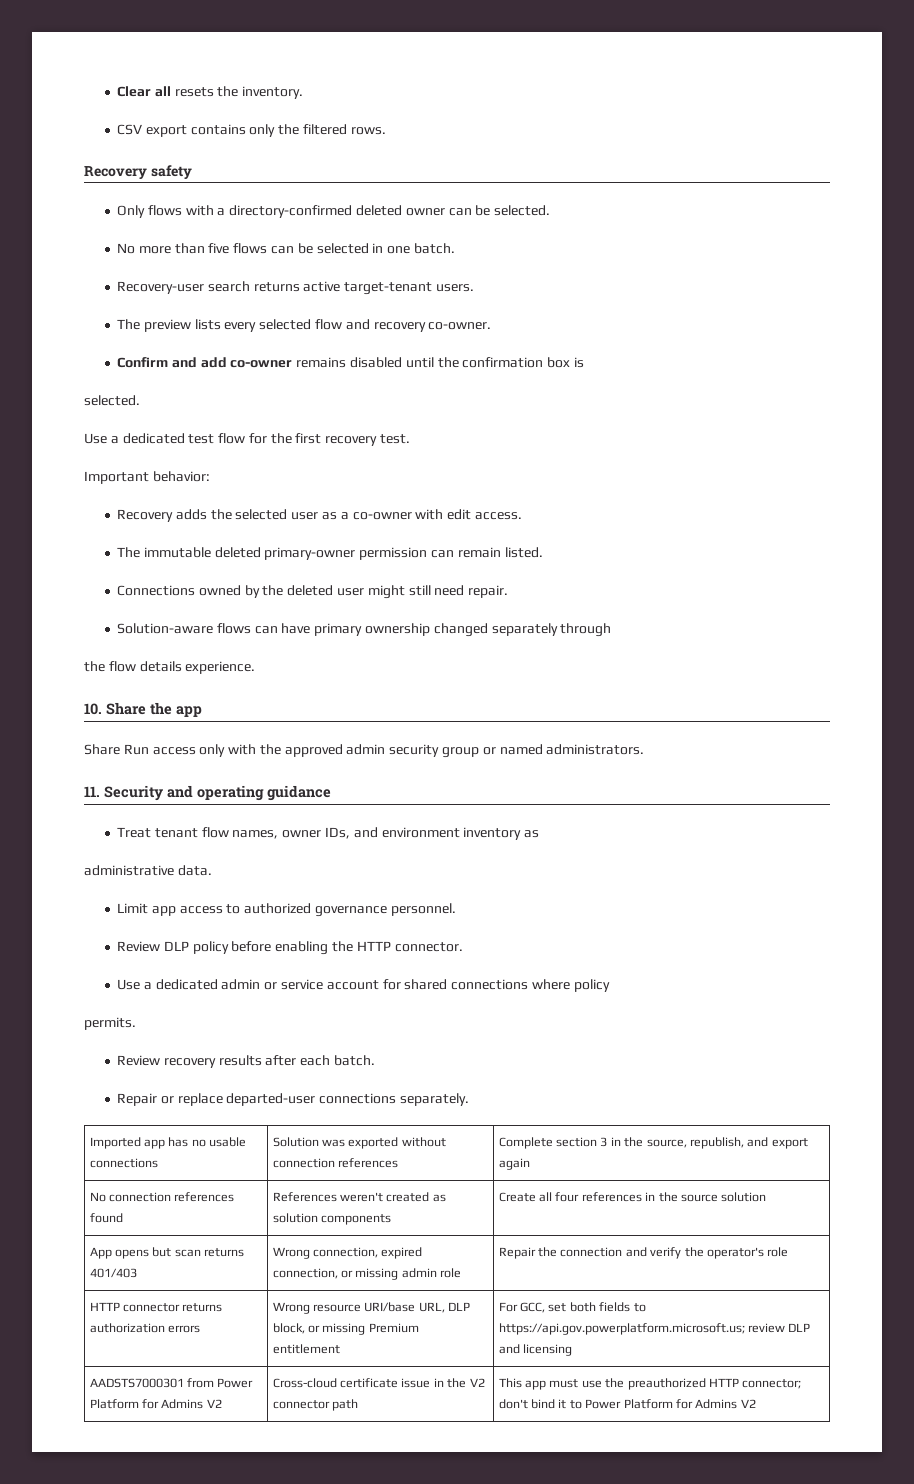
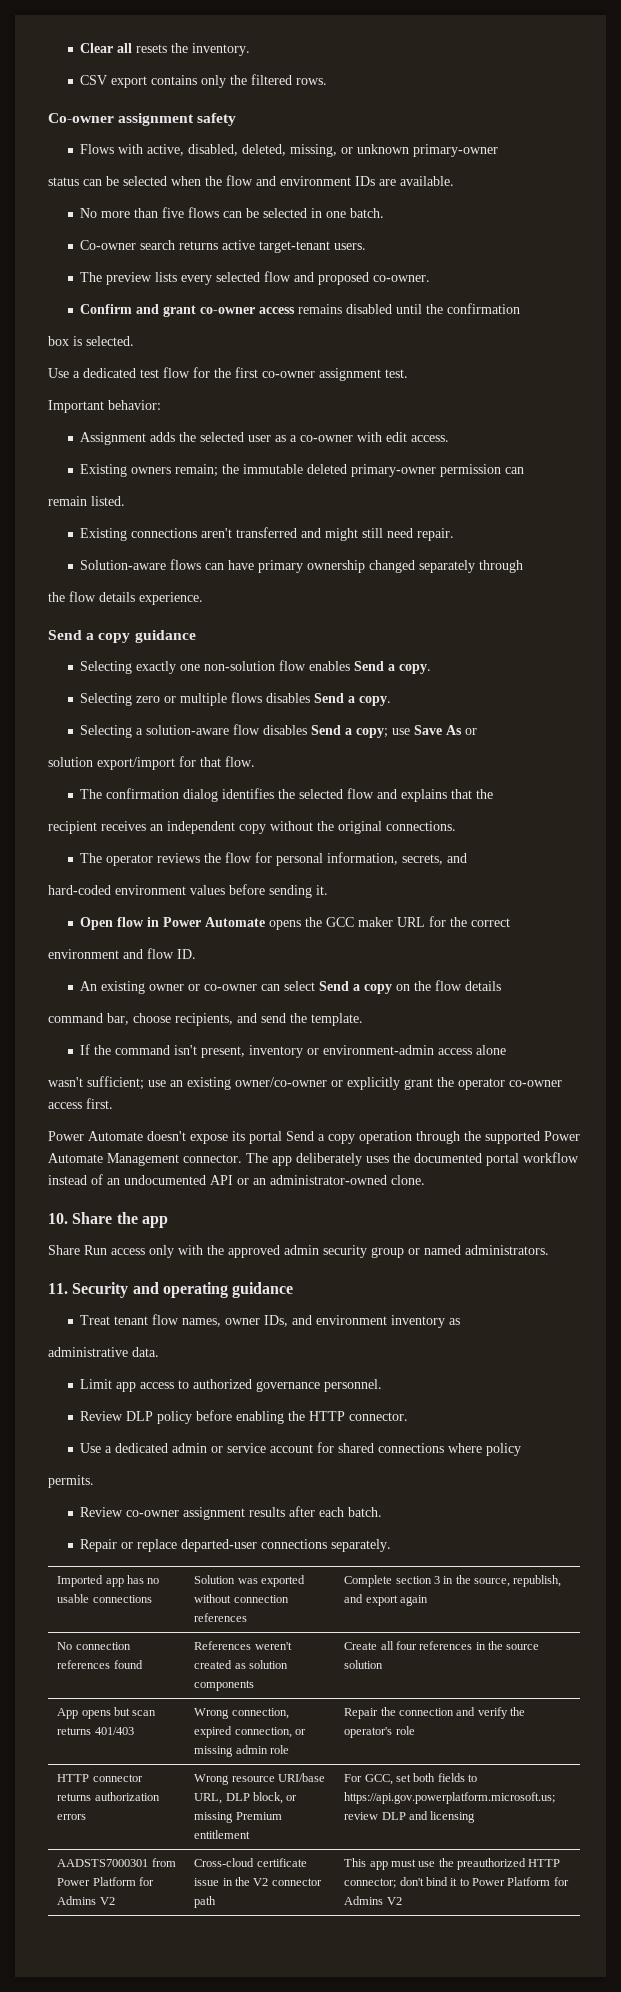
[84,166,147,179] Recovery -> [48,113,195,126] Co-owner assignment
[117,205,551,218] Only flows with a directory-confirmed deleted owner can be selected. -> [80,144,499,157] [48,175,454,186] Flows with active, disabled, deleted, missing, or unknown primary-owner // status can be selected when the flow and environment IDs are available.
[117,281,205,294] Recovery-user -> [80,240,137,250] Co-owner
[373,322,426,332] recovery -> [318,272,370,285] proposed
[200,357,293,368] add co-owner -> [163,305,296,317] grant co-owner access
(544, 362) none -> (521, 308) //
(584, 362) // -> (82, 341) none
[325,436,378,446] recovery -> [262,368,381,381] co-owner assignment
[117,509,174,522] Recovery -> [80,432,147,445] Assignment
[117,547,141,558] The -> [80,464,240,477] Existing owners remain; the
(455, 554) none -> (525, 470) //
[117,585,365,598] Connections owned by the deleted user -> [80,527,322,541] Existing connections aren't transferred and
(256, 667) none -> [48,630,196,643] [80,660,432,674] [80,692,392,706] [80,724,478,738] [48,756,255,770] [80,788,494,802] [48,821,456,834] [80,852,468,866] [48,884,328,898] [80,916,511,930] [48,948,196,959] [80,980,502,994] [48,1013,363,1026] [80,1044,507,1058] [48,1076,562,1090] [48,1098,113,1109] [48,1131,580,1144] [48,1152,579,1166] [48,1174,425,1185] // Send a copy guidance // Selecting exactly one non-solution flow enables Send a copy. // Selecting zero or multiple flows disables Send a copy. // Selecting a solution-aware flow disables Send a copy; use Save As or // solution export/import for that flow. // The confirmation dialog identifies the selected flow and explains that the // recipient receives an independent copy without the original connections. // The operator reviews the flow for personal information, secrets, and // hard-coded environment values before sending it. // Open flow in Power Automate opens the GCC maker URL for the correct // environment and flow ID. // An existing owner or co-owner can select Send a copy on the flow details // command bar, choose recipients, and send the template. // If the command isn't present, inventory or environment-admin access alone // wasn't sufficient; use an existing owner/co-owner or explicitly grant the operator co-owner access first. // Power Automate doesn't expose its portal Send a copy operation through the supported Power Automate Management connector. The app deliberately uses the documented portal workflow instead of an undocumented API or an administrator-owned clone.
[163,1058,216,1068] recovery -> [126,1507,246,1520] co-owner assignment

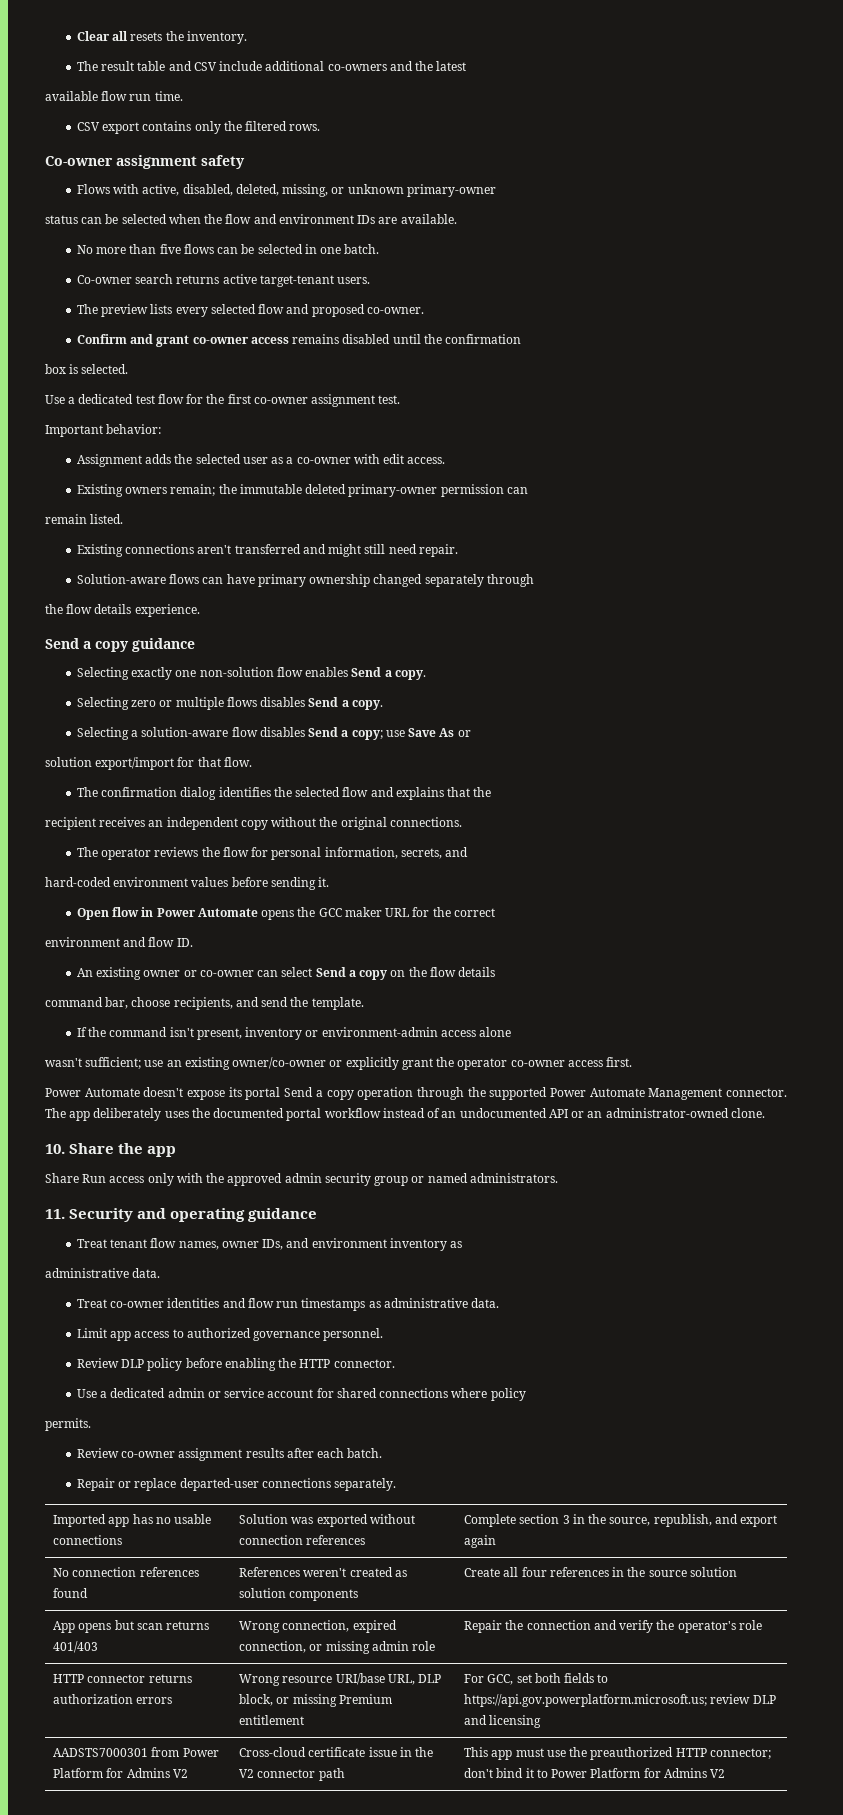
(251, 49) none -> [76,61,467,71] [45,91,183,101] // The result table and CSV include additional co-owners and the latest // available flow run time.
(159, 1352) none -> [76,1298,500,1311] // Treat co-owner identities and flow run timestamps as administrative data.

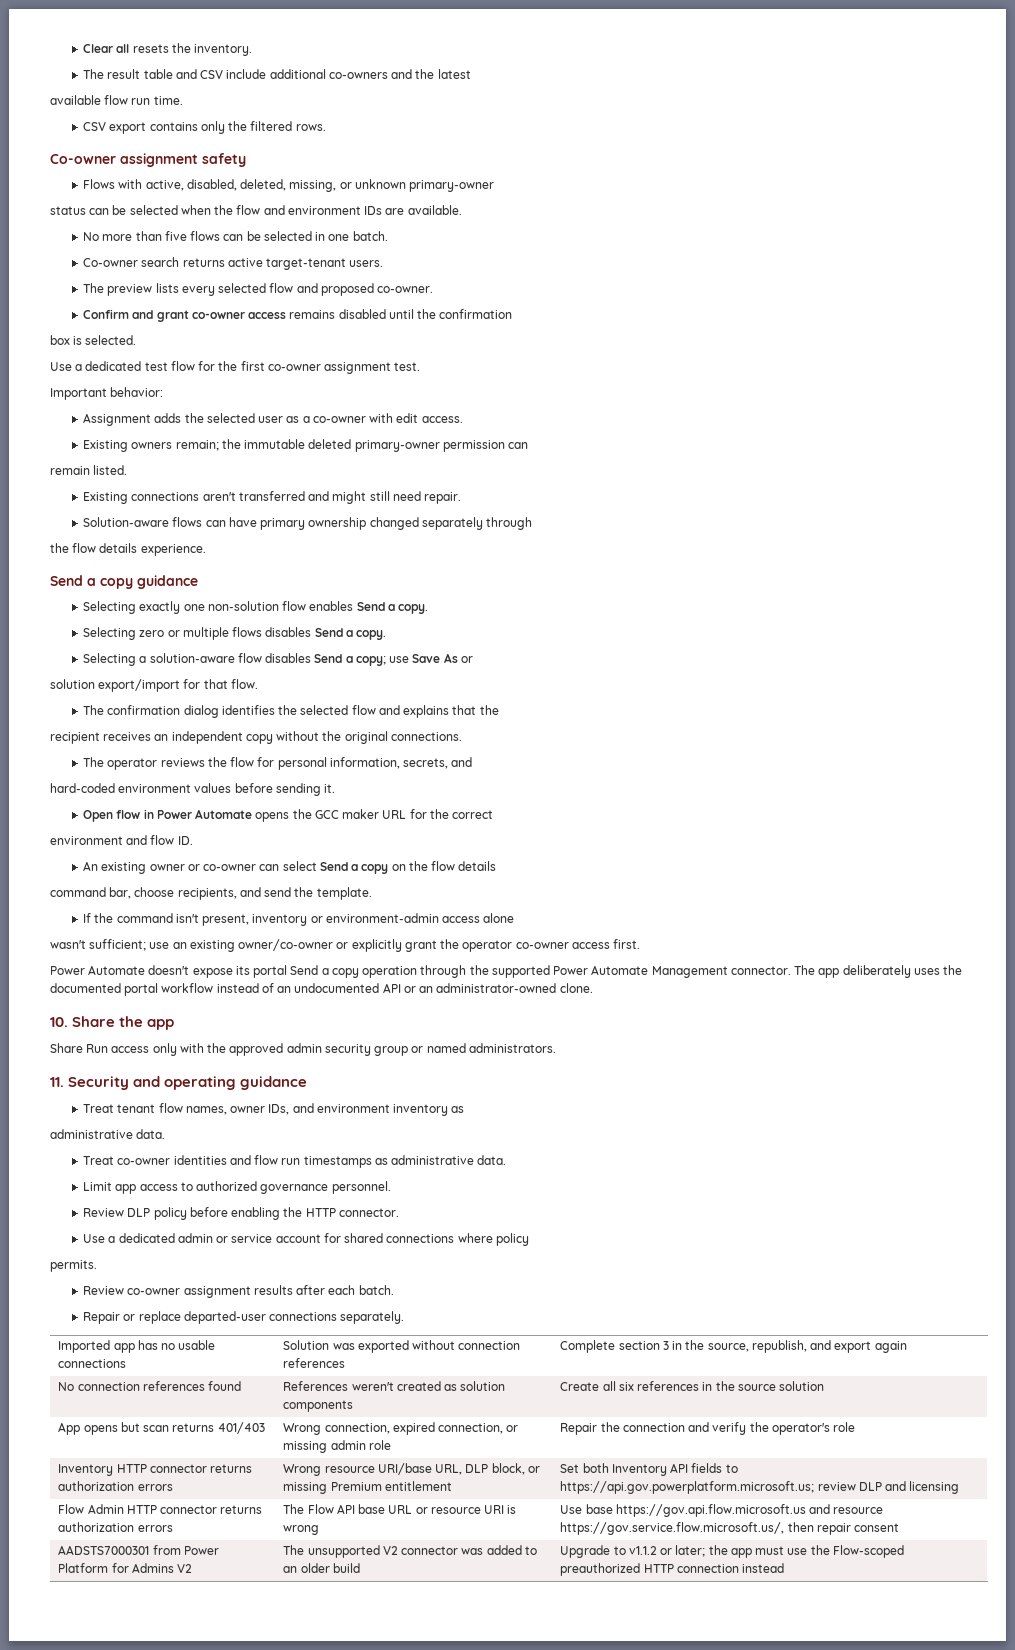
[521,1567,547,1577] four -> [618,1382,634,1391] six
(762, 1625) none -> [58,1464,114,1476] Inventory
[464,1673,561,1685] For GCC, set both -> [560,1463,689,1476] Set both Inventory API
(542, 1721) none -> [58,1504,263,1514] [58,1522,173,1532] [283,1504,517,1514] [283,1525,320,1535] [560,1504,884,1517] [560,1522,900,1535] // Flow Admin HTTP connector returns authorization errors | The Flow API base URL or resource URI is wrong | Use base https://gov.api.flow.microsoft.us and resource https://gov.service.flow.microsoft.us/, then repair consent
[239,1747,434,1757] [239,1768,345,1781] [464,1747,489,1757] Cross-cloud certificate issue in the V2 connector path | This -> [283,1545,537,1558] [283,1563,360,1573] [560,1545,728,1558] The unsupported V2 connector was added to an older build | Upgrade to v1.1.2 or later; the
(588, 1752) none -> [832,1545,904,1558] Flow-scoped
[709,1748,771,1759] [464,1768,725,1778] connector; don't bind it to Power Platform for Admins V2 -> [676,1563,785,1573] connection instead

